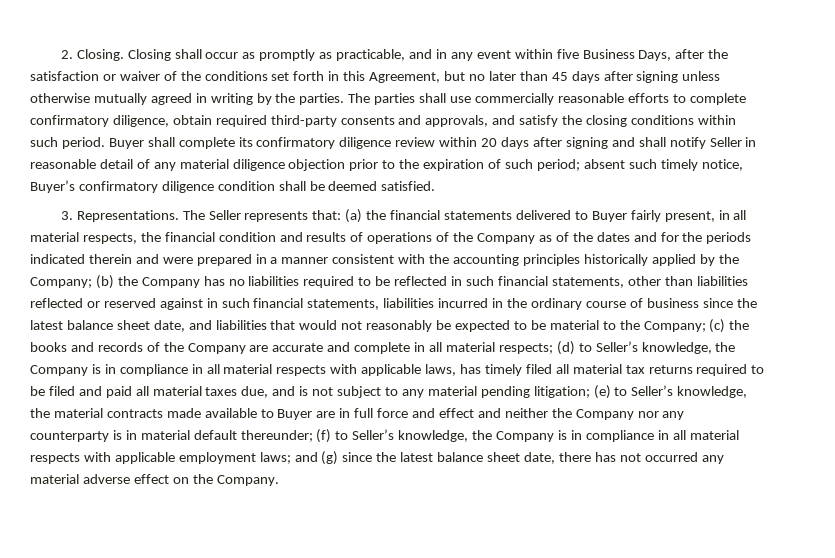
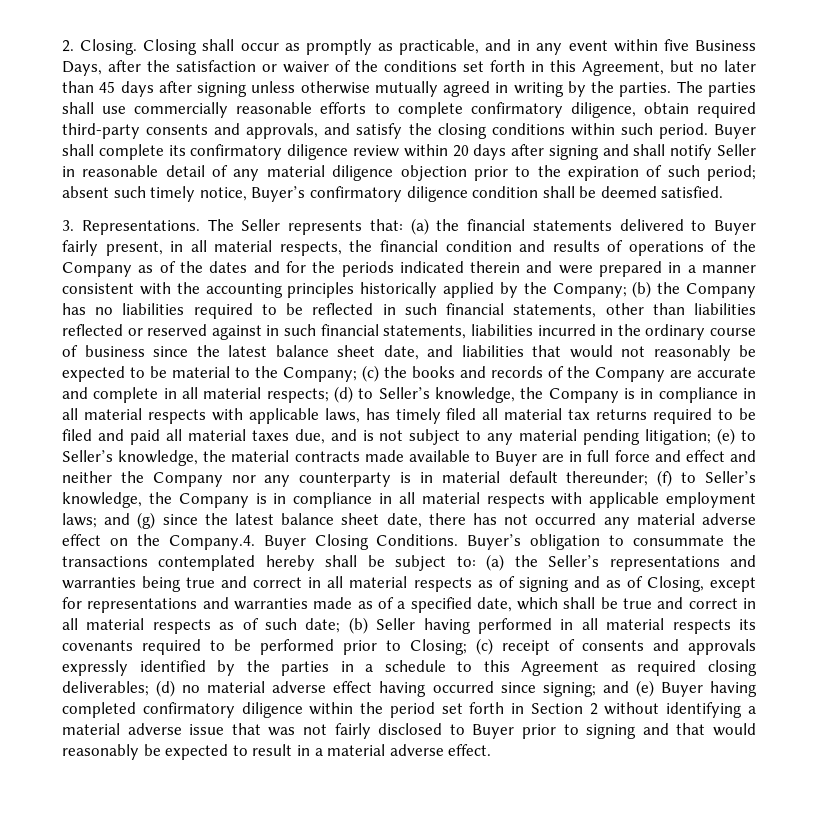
[216,475,279,486] Company. -> [168,534,756,550] [62,554,756,571] [62,576,756,592] [62,597,756,613] [62,617,756,634] [62,638,756,655] [62,660,758,676] [62,680,758,697] [62,702,756,718] [62,723,757,739] [62,744,492,760] Company.4. Buyer Closing Conditions. Buyer’s obligation to consummate the transactions contemplated hereby shall be subject to: (a) the Seller’s representations and warranties being true and correct in all material respects as of signing and as of Closing, except for representations and warranties made as of a specified date, which shall be true and correct in all material respects as of such date; (b) Seller having performed in all material respects its covenants required to be performed prior to Closing; (c) receipt of consents and approvals expressly identified by the parties in a schedule to this Agreement as required closing deliverables; (d) no material adverse effect having occurred since signing; and (e) Buyer having completed confirmatory diligence within the period set forth in Section 2 without identifying a material adverse issue that was not fairly disclosed to Buyer prior to signing and that would reasonably be expected to result in a material adverse effect.

